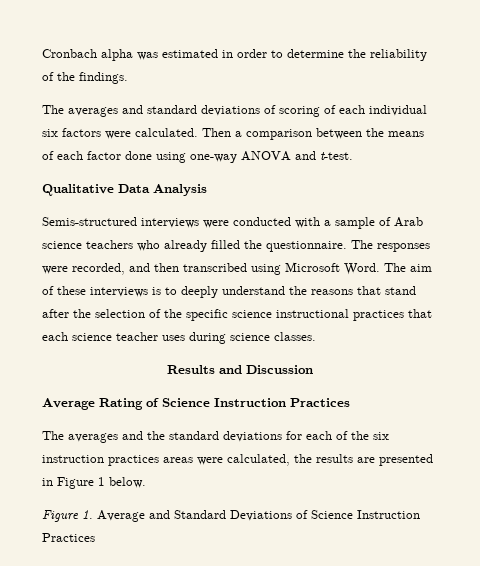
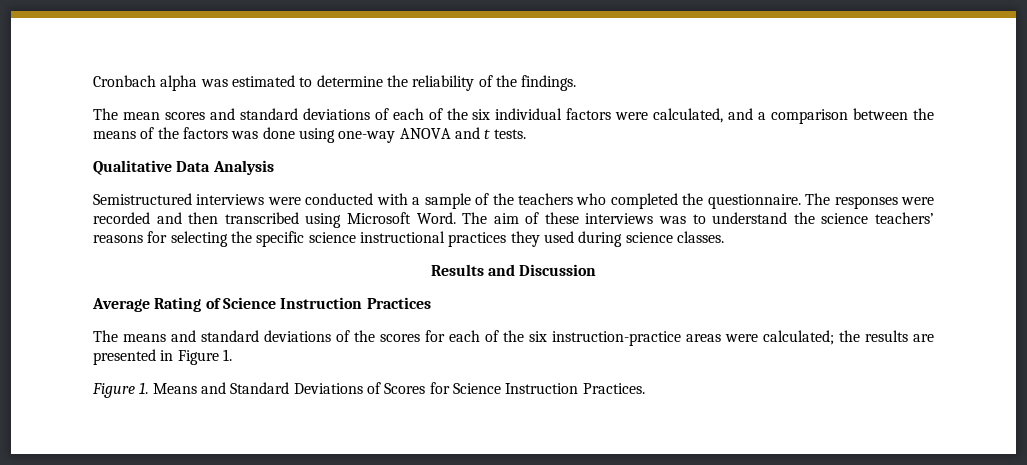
[222,49,267,58] in order -> (295, 81) none
[68,105,427,117] [42,128,231,139] averages and standard deviations of scoring of each individual six factors were calculated. Then -> [122,108,754,123] mean scores and standard deviations of each of the six individual factors were calculated, and
[57,151,121,160] each factor -> [157,127,259,139] the factors was
[320,152,353,160] t-test. -> [484,129,526,139] t tests.
[42,217,137,226] Semis-structured -> [93,193,192,205] Semistructured
[394,217,423,227] [42,240,240,252] Arab science teachers who already filled -> [492,193,678,209] the teachers who completed
[72,263,125,275] recorded, -> [93,212,150,224] recorded
[152,286,416,298] [42,309,161,318] is to deeply understand the reasons that stand after the selection of -> [659,212,935,224] [93,231,228,247] was to understand the science teachers’ reasons for selecting
[408,309,432,318] [42,332,185,341] that each science teacher uses -> [510,231,574,247] they used
[68,431,282,443] averages and the standard deviations -> [123,330,420,342] means and standard deviations of the scores
[42,455,159,466] instruction practices -> [552,331,681,346] instruction-practice
[227,454,290,466] calculated, -> [763,330,834,345] calculated;
[98,477,146,488] [42,510,145,522] 1 below. // Figure 1. Average -> [222,349,232,361] [92,382,197,398] 1. // Figure 1. Means
[311,510,420,519] [42,533,95,542] Science Instruction Practices -> [384,382,645,394] Scores for Science Instruction Practices.

